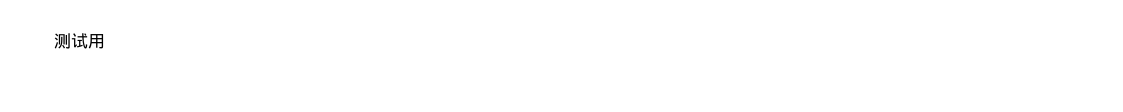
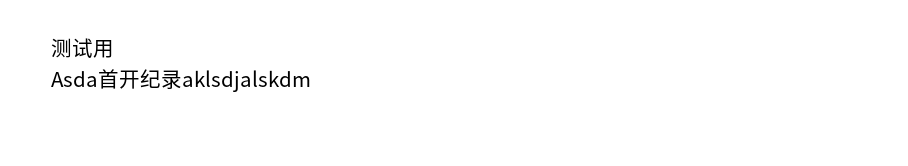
(105, 41) none -> [51,69,311,92] // Asda首开纪录aklsdjalskdm

